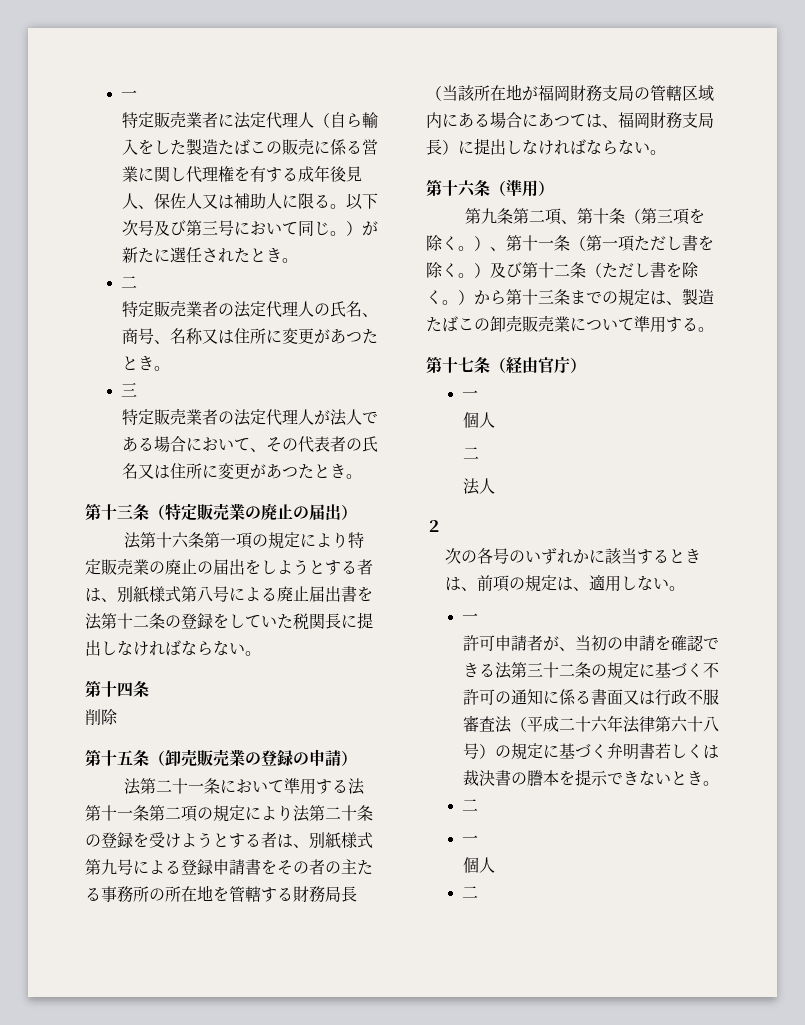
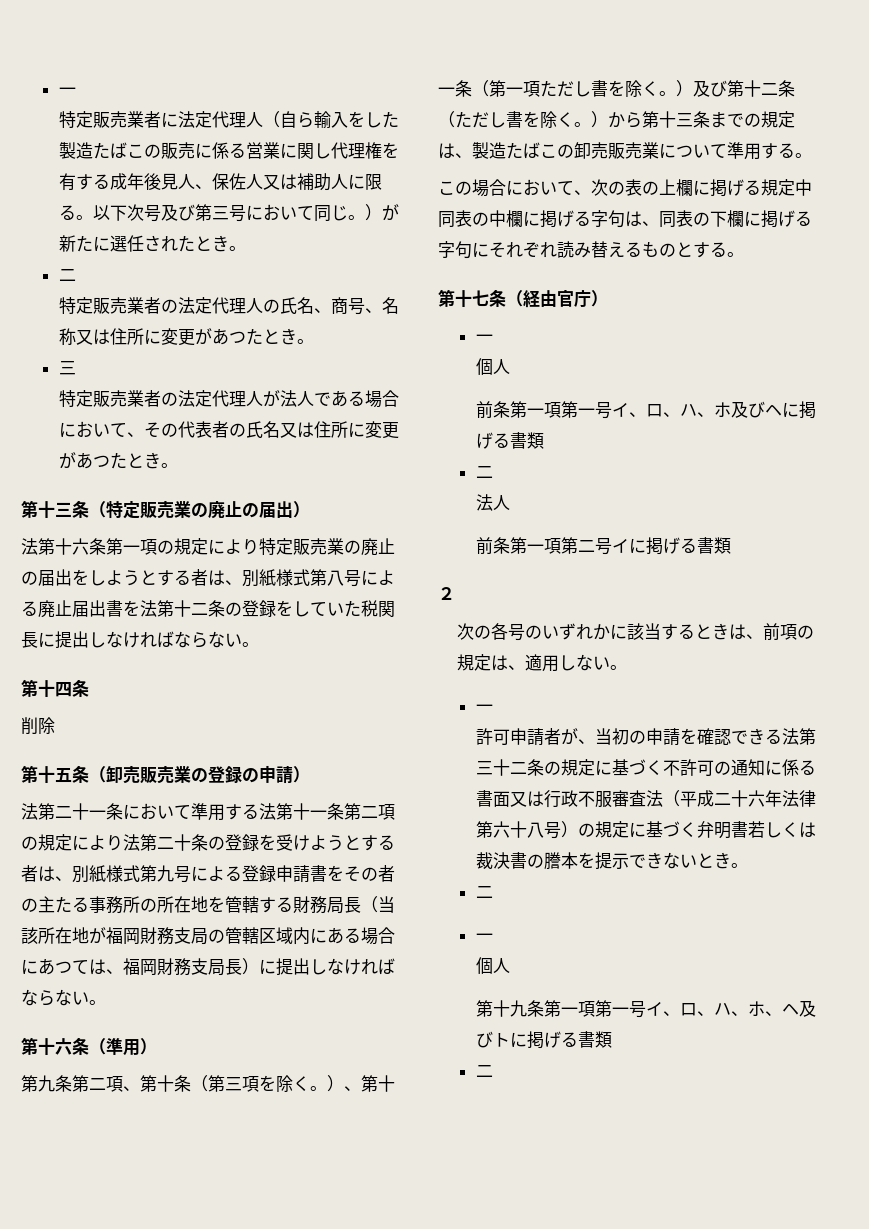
(714, 329) none -> [438,179,812,197] [438,210,812,228] [438,241,744,259] // この場合において、次の表の上欄に掲げる規定中同表の中欄に掲げる字句は、同表の下欄に掲げる字句にそれぞれ読み替えるものとする。
[463,447,480,459] [463,478,496,495] 二 // 法人 -> [476,401,817,419] [476,432,545,449] [475,466,493,478] [476,494,511,511] [476,537,732,555] 前条第一項第一号イ、ロ、ハ、ホ及びヘに掲げる書類 // 二 // 法人 // 前条第一項第二号イに掲げる書類
(496, 865) none -> [476,1000,817,1018] [476,1031,613,1049] // 第十九条第一項第一号イ、ロ、ハ、ホ、ヘ及びトに掲げる書類

